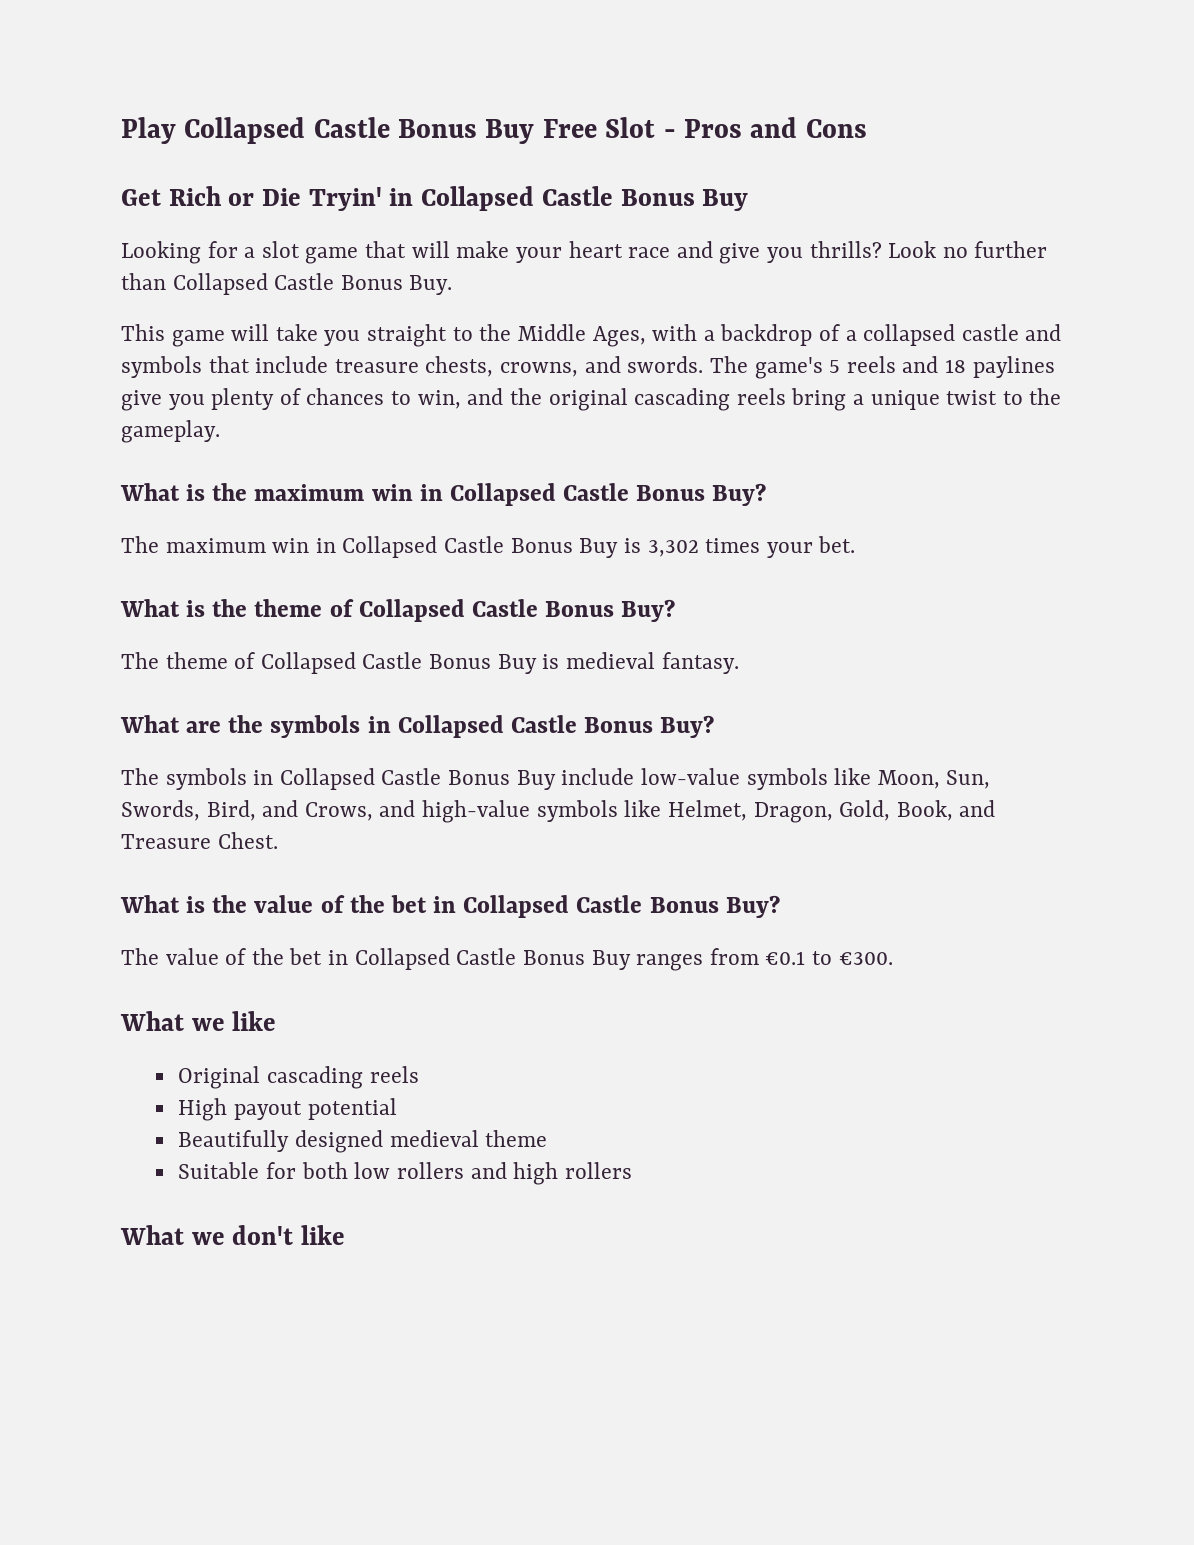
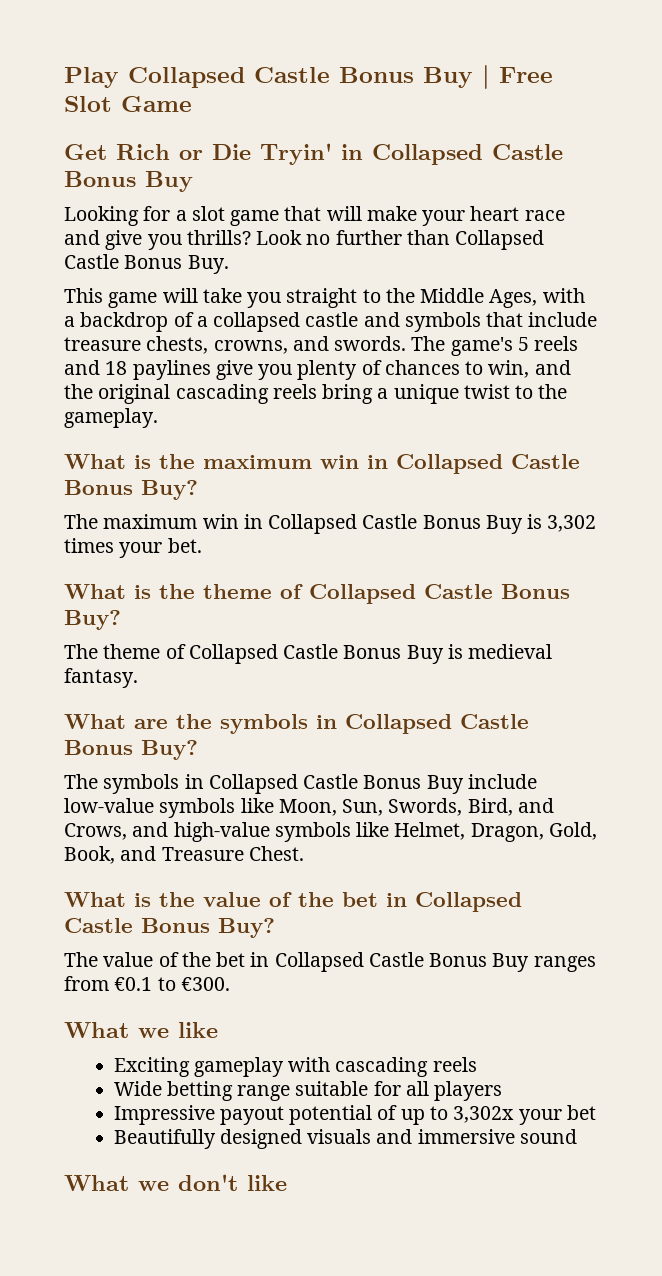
(535, 131) none -> [482,65,490,89] |
[663,117,867,138] - Pros and Cons -> [121,96,192,112] Game
[178,1066,261,1089] Original -> [113,1057,331,1077] Exciting gameplay with
[178,1098,397,1121] [178,1130,548,1153] [178,1162,632,1185] High payout potential // Beautifully designed medieval theme // Suitable for both low rollers and high rollers -> [113,1081,503,1101] [113,1105,596,1125] [113,1129,577,1149] Wide betting range suitable for all players // Impressive payout potential of up to 3,302x your bet // Beautifully designed visuals and immersive sound

